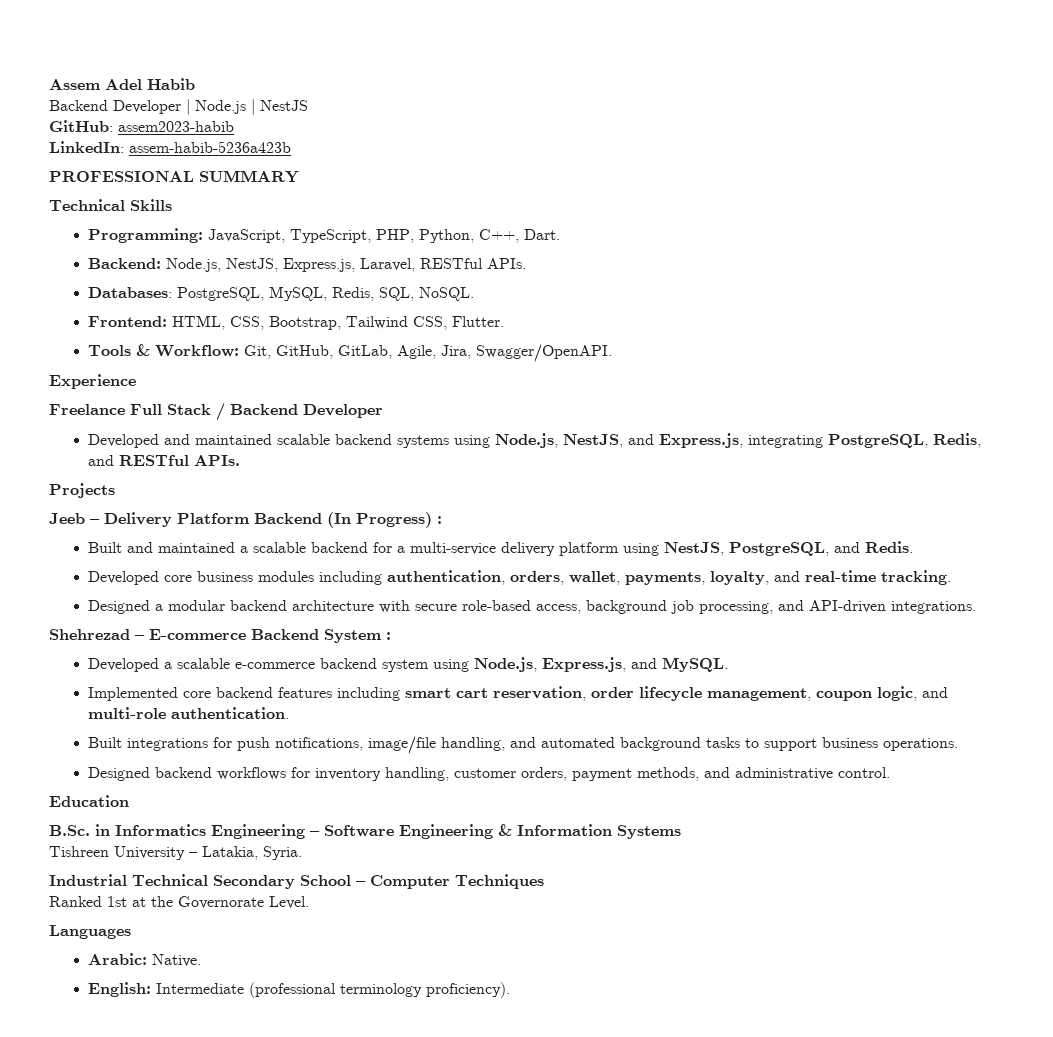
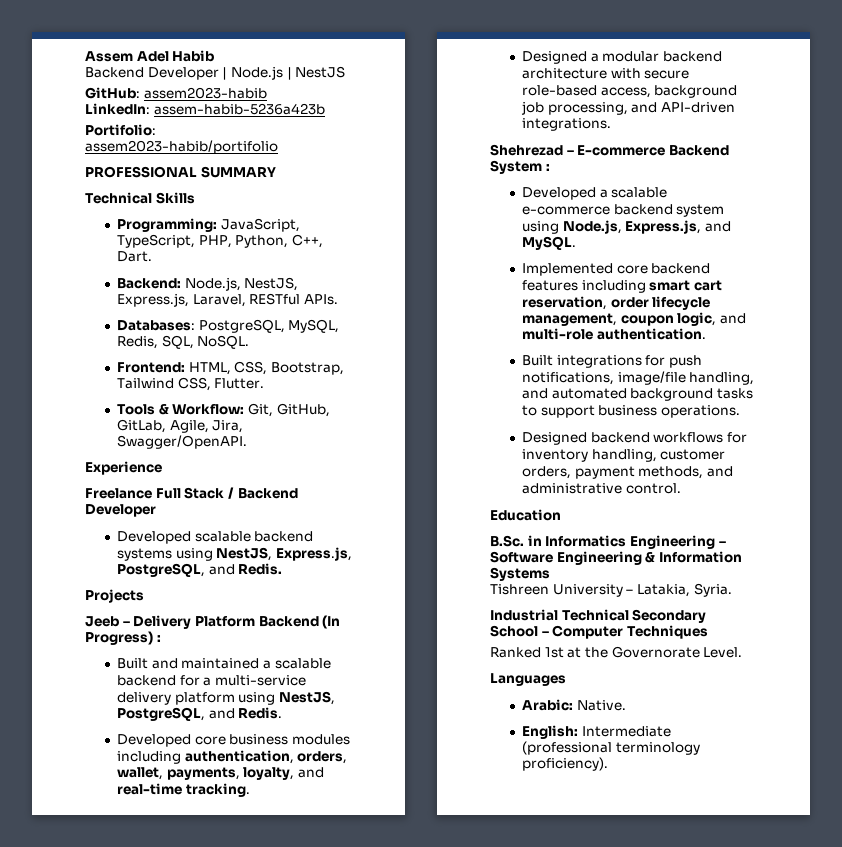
(291, 147) none -> [85,124,156,136] [85,140,278,154] // Portifolio: assem2023-habib/portifolio
[163,434,272,445] and maintained -> (192, 537) none
[494,433,981,448] [87,455,240,466] Node.js, NestJS, and Express.js, integrating PostgreSQL, Redis, and RESTful APIs. -> [216,547,352,561] [117,563,283,577] NestJS, Express.js, PostgreSQL, and Redis.

